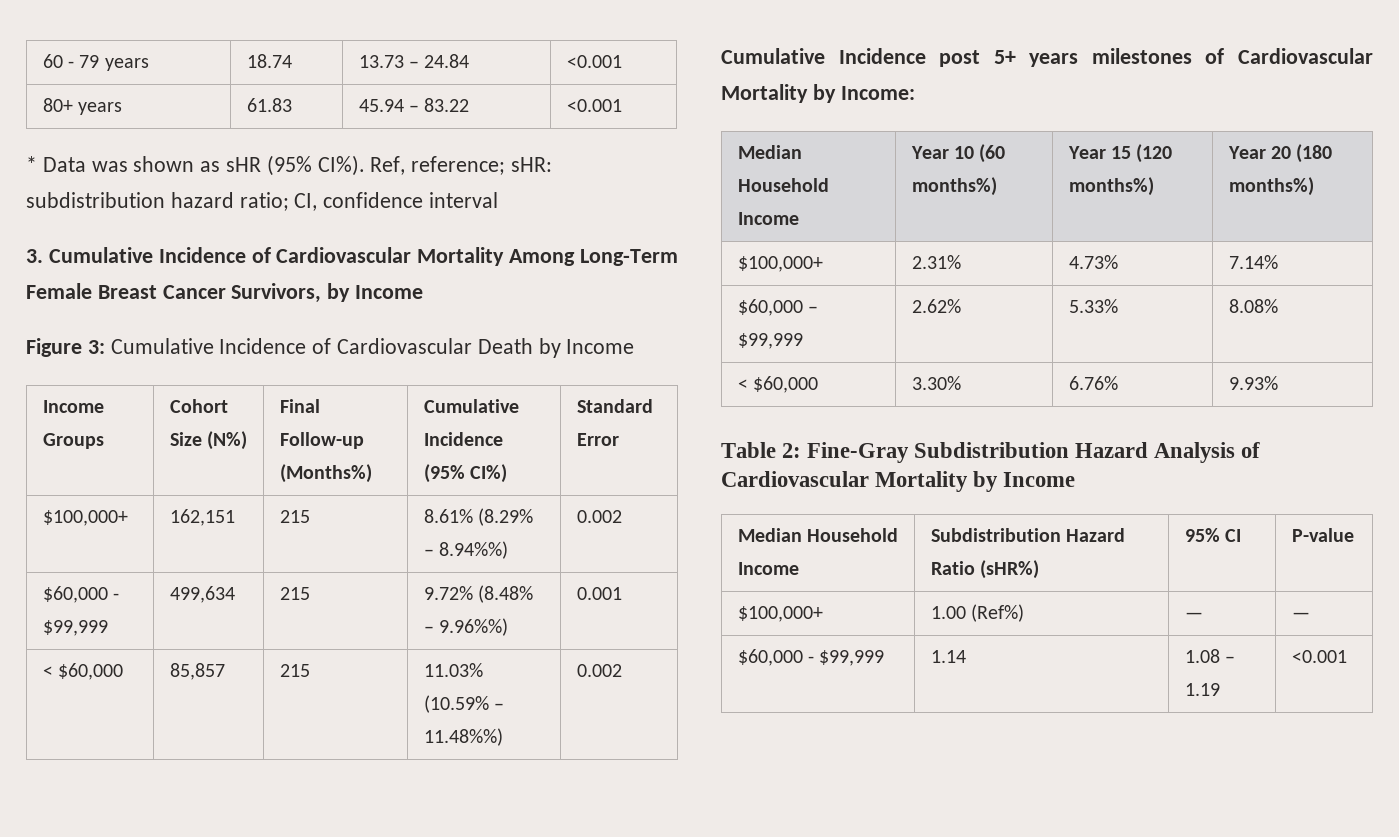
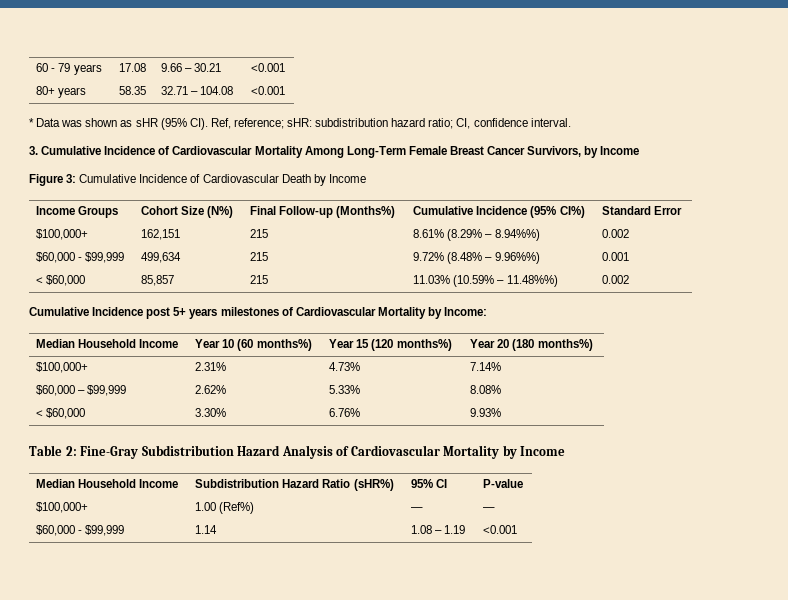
[246,54,292,68] [358,54,470,68] 18.74 | 13.73 – 24.84 -> [119,63,147,72] [161,63,222,72] 17.08 | 9.66 – 30.21
[246,98,292,112] [358,98,470,112] 61.83 | 45.94 – 83.22 -> [119,86,147,95] [161,86,234,95] 58.35 | 32.71 – 104.08
[317,155,365,176] CI%). -> [189,118,208,130] CI).
[429,192,499,208] interval -> [530,118,571,127] interval.

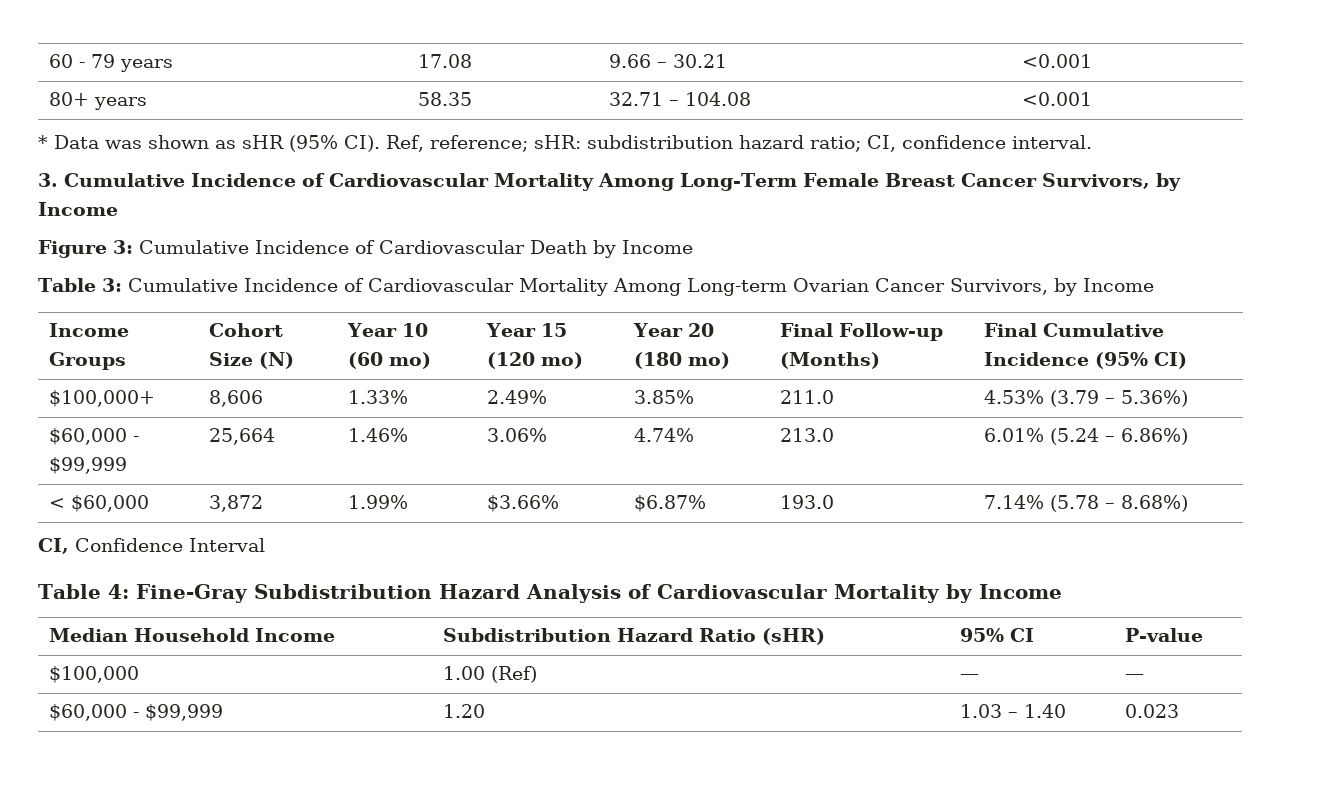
[36,206,119,218] [141,206,234,218] // Income Groups | Cohort Size (N%) -> [38,278,1154,296] [48,323,129,337] [48,352,126,370] [208,323,283,337] [208,352,294,369] [346,323,428,337] [347,352,431,369] [485,323,567,337] [486,352,583,369] [632,323,714,337] [633,352,730,369] // Table 3: Cumulative Incidence of Cardiovascular Mortality Among Long-term Ovarian Cancer Survivors, by Income // Income Groups | Cohort Size (N) | Year 10 (60 mo) | Year 15 (120 mo) | Year 20 (180 mo)
[336,206,396,218] (Months%) | -> [779,352,880,369] [983,323,1037,337] (Months) | Final
[559,206,585,218] [602,206,683,215] [36,229,89,240] [141,229,181,240] [250,229,269,238] [413,229,540,241] [602,229,630,238] [36,252,125,263] [141,252,182,263] [250,252,269,261] [413,252,540,264] [602,252,630,261] [36,275,86,286] [141,275,175,286] [250,275,269,284] [413,275,558,287] [602,275,630,284] [29,307,488,319] [36,339,179,348] [195,339,312,351] [329,339,452,351] [470,339,593,351] [36,362,89,373] [195,362,227,371] [329,362,361,371] [470,362,502,371] [36,385,127,396] [195,385,227,394] [329,385,361,394] [470,385,502,394] [36,408,86,419] [195,408,227,417] [329,408,361,417] [470,408,502,417] [29,445,77,456] CI%) | Standard Error // $100,000+ | 162,151 | 215 | 8.61% (8.29% – 8.94%%) | 0.002 // $60,000 - $99,999 | 499,634 | 215 | 9.72% (8.48% – 9.96%%) | 0.001 // < $60,000 | 85,857 | 215 | 11.03% (10.59% – 11.48%%) | 0.002 // Cumulative Incidence post 5+ years milestones of Cardiovascular Mortality by Income: // Median Household Income | Year 10 (60 months%) | Year 15 (120 months%) | Year 20 (180 months%) // $100,000+ | 2.31% | 4.73% | 7.14% // $60,000 – $99,999 | 2.62% | 5.33% | 8.08% // < $60,000 | 3.30% | 6.76% | 9.93% // Table 2: -> [1153,352,1187,369] [48,390,155,407] [208,390,263,407] [347,390,408,404] [486,390,547,404] [633,390,694,404] [779,390,834,404] [983,390,1188,407] [48,428,139,445] [48,457,127,474] [208,428,275,445] [347,428,408,442] [486,428,547,442] [633,428,694,442] [779,428,834,442] [983,428,1188,445] [48,495,149,512] [208,495,263,512] [347,495,408,509] [486,495,559,512] [633,495,706,512] [779,495,834,509] [983,495,1188,512] [38,538,265,554] [38,584,129,599] CI) // $100,000+ | 8,606 | 1.33% | 2.49% | 3.85% | 211.0 | 4.53% (3.79 – 5.36%) // $60,000 - $99,999 | 25,664 | 1.46% | 3.06% | 4.74% | 213.0 | 6.01% (5.24 – 6.86%) // < $60,000 | 3,872 | 1.99% | $3.66% | $6.87% | 193.0 | 7.14% (5.78 – 8.68%) // CI, Confidence Interval // Table 4:
[353,479,394,491] (sHR%) -> [761,628,825,645] (sHR)
[36,502,89,513] $100,000+ -> [48,666,139,683] $100,000
[219,502,255,514] (Ref%) -> [490,666,537,683] (Ref)
[195,525,218,534] [411,525,466,534] [483,525,518,534] 1.14 | 1.08 – 1.19 | <0.001 -> [442,704,485,718] [959,704,1066,718] [1124,704,1179,718] 1.20 | 1.03 – 1.40 | 0.023

